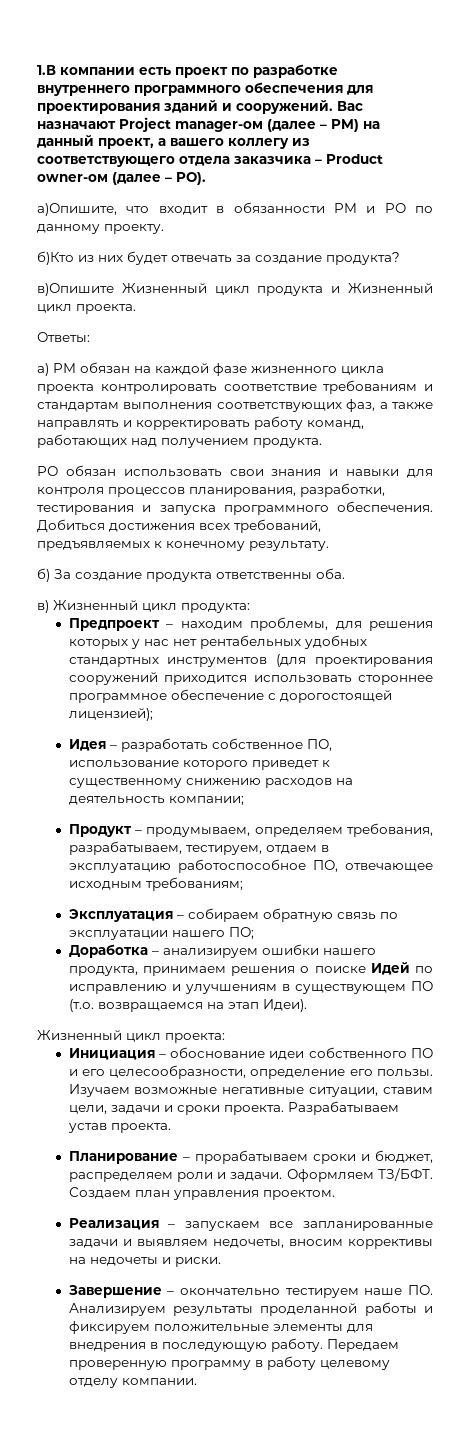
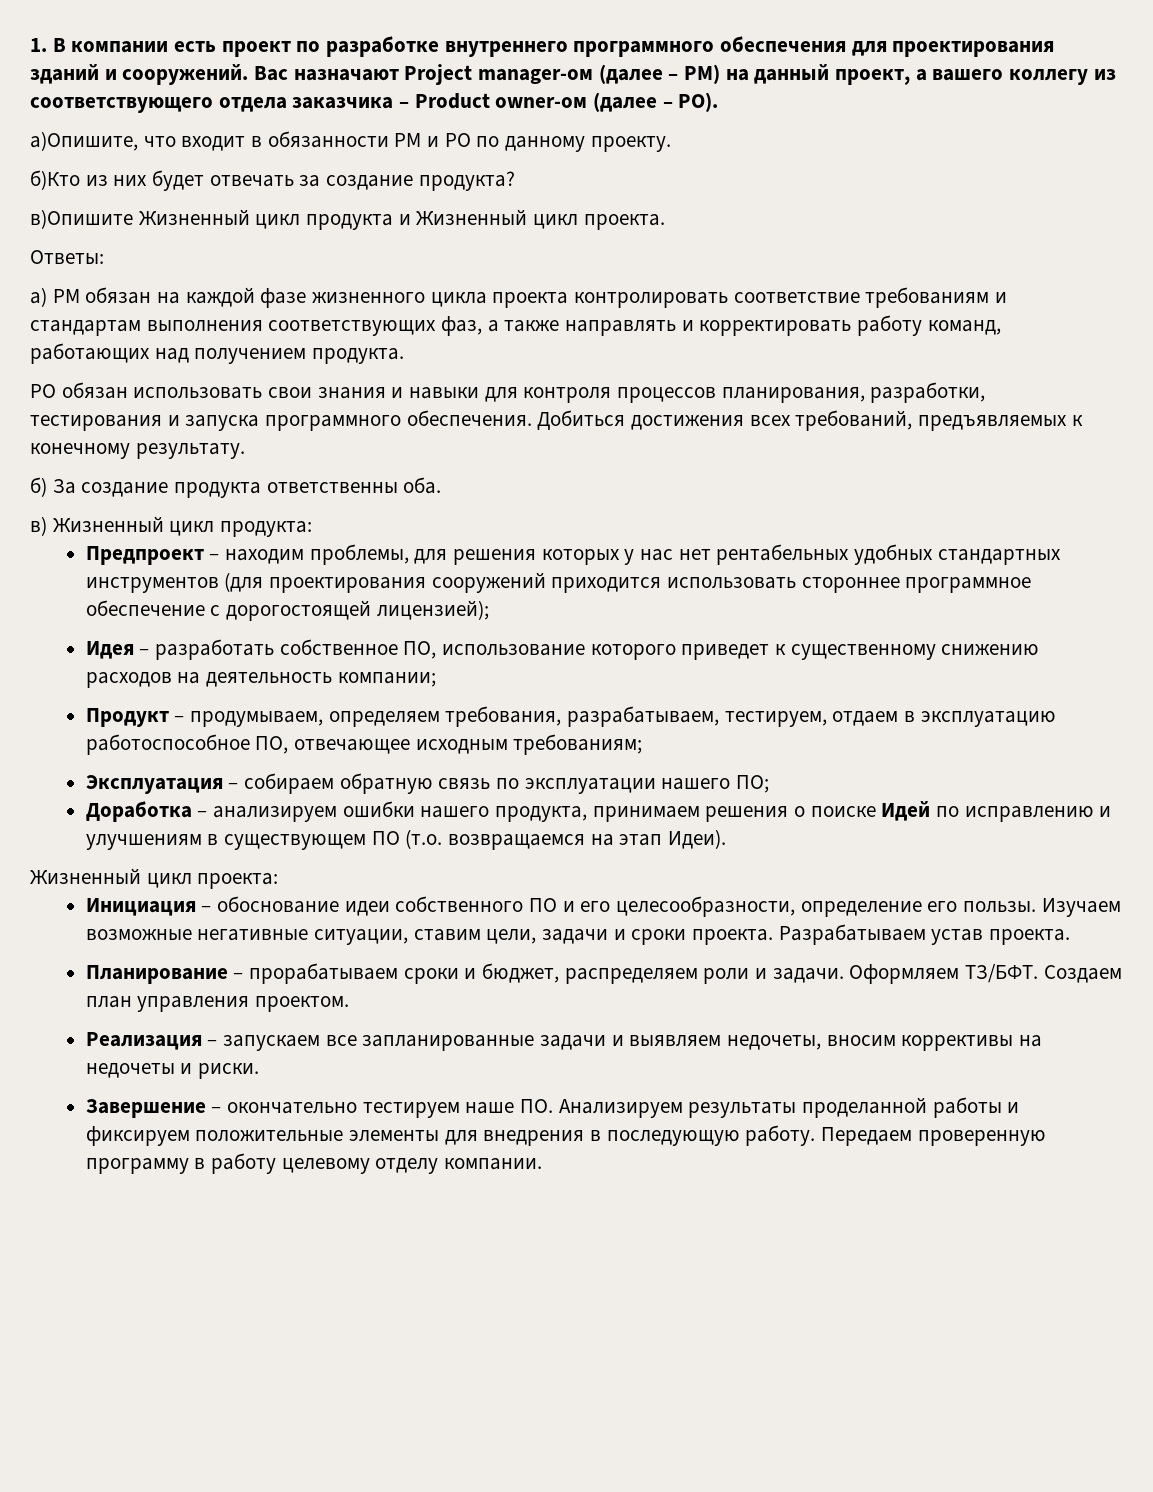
[37,65,56,75] 1.В -> [30,38,66,52] 1. В

